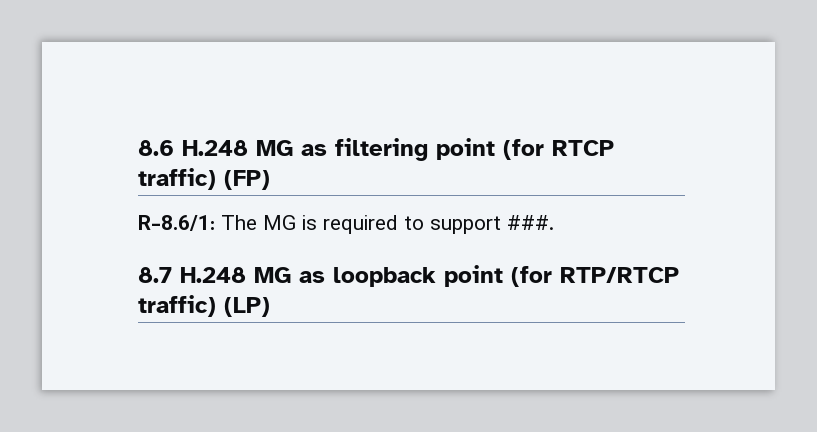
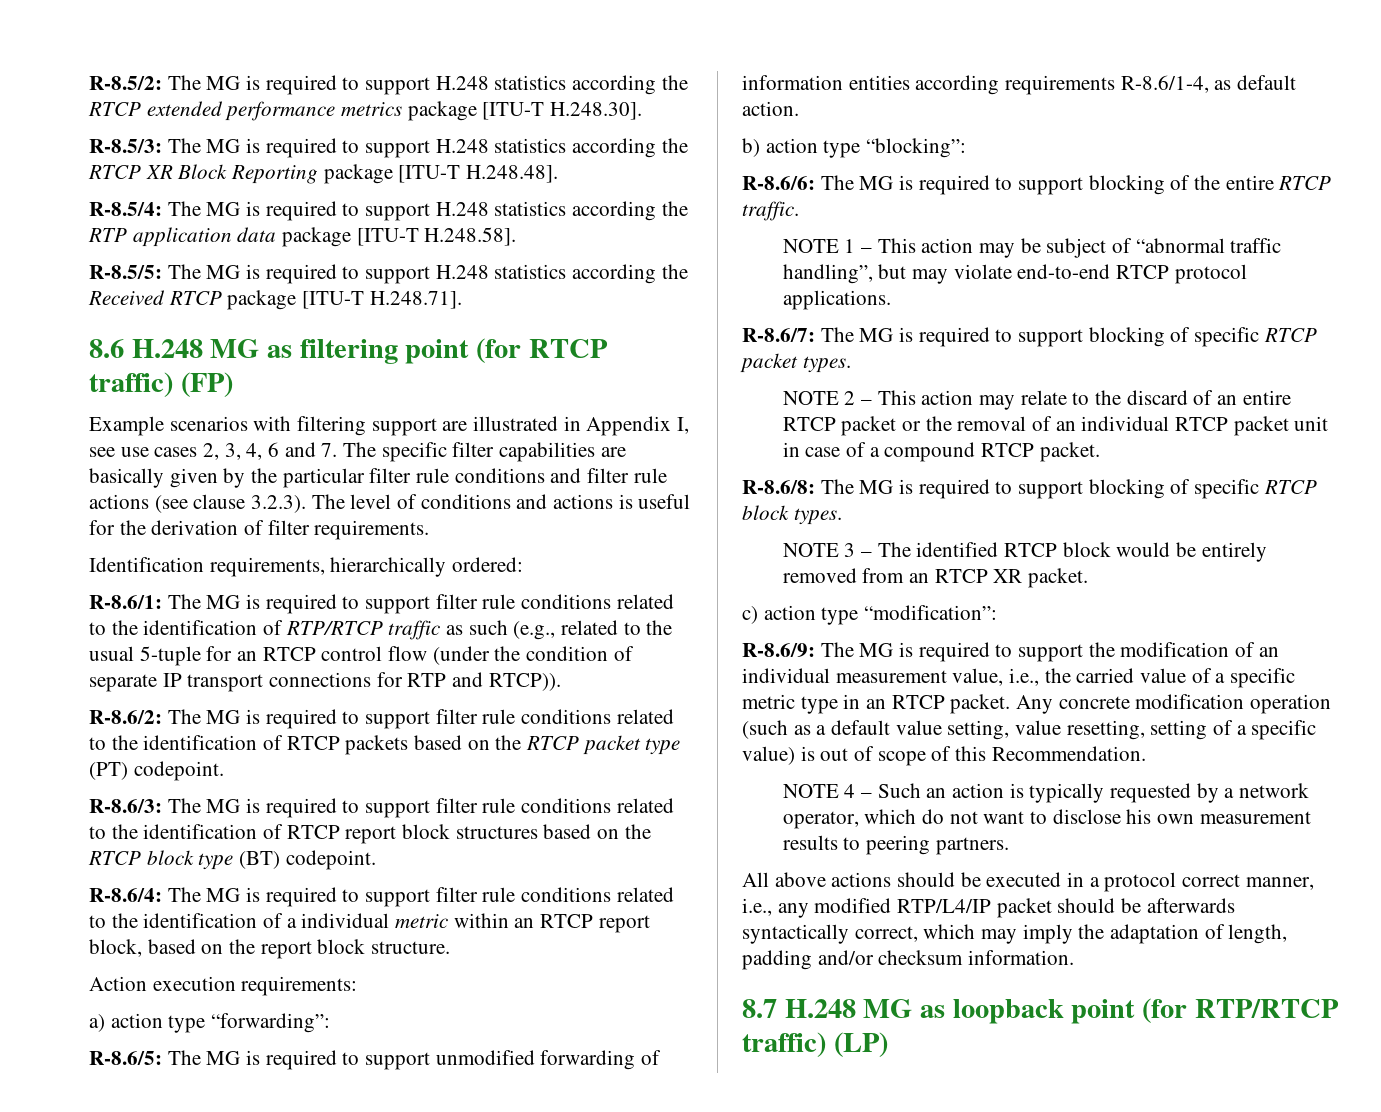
(138, 148) none -> [89,75,688,95] [88,101,643,121] [89,138,688,158] [88,164,559,184] [89,201,688,221] [88,227,517,247] [89,264,688,284] [88,290,462,310] R-8.5/2: The MG is required to support H.248 statistics according the RTCP extended performance metrics package [ITU-T H.248.30]. // R-8.5/3: The MG is required to support H.248 statistics according the RTCP XR Block Reporting package [ITU-T H.248.48]. // R-8.5/4: The MG is required to support H.248 statistics according the RTP application data package [ITU-T H.248.58]. // R-8.5/5: The MG is required to support H.248 statistics according the Received RTCP package [ITU-T H.248.71]. //
(270, 180) none -> [89,416,690,436] [89,442,626,462] [89,468,667,488] [89,494,691,513] [89,520,430,540] [89,557,524,577] // Example scenarios with filtering support are illustrated in Appendix I, see use cases 2, 3, 4, 6 and 7. The specific filter capabilities are basically given by the particular filter rule conditions and filter rule actions (see clause 3.2.3). The level of conditions and actions is useful for the derivation of filter requirements. // Identification requirements, hierarchically ordered:
[507,215,554,230] ###. -> [435,594,674,609] [89,620,673,640] [89,646,634,666] [89,672,561,692] [89,709,674,729] [89,735,681,755] [89,761,224,781] [89,798,674,818] [89,824,651,844] [88,850,376,870] [89,887,674,907] [89,913,650,933] [89,939,451,959] [89,976,358,996] [89,1013,331,1033] [89,1050,662,1070] [742,75,1297,95] [742,101,799,116] [742,138,967,158] [742,175,1332,195] [742,201,799,221] [782,238,1282,258] [782,264,1247,284] [782,290,891,310] [742,327,1317,347] [740,353,851,373] [782,390,1291,410] [782,416,1329,436] [782,442,1100,462] [742,479,1317,499] [742,505,842,525] [782,542,1267,562] [782,568,1089,588] [742,605,998,625] [742,642,1279,662] [742,668,1296,688] [742,694,1332,714] [742,720,1317,740] [742,746,1146,766] [782,783,1310,803] [782,809,1311,829] [782,835,1009,855] [742,872,1314,892] [742,898,1235,918] [742,924,1288,944] [742,950,1075,970] filter rule conditions related to the identification of RTP/RTCP traffic as such (e.g., related to the usual 5-tuple for an RTCP control flow (under the condition of separate IP transport connections for RTP and RTCP)). // R-8.6/2: The MG is required to support filter rule conditions related to the identification of RTCP packets based on the RTCP packet type (PT) codepoint. // R-8.6/3: The MG is required to support filter rule conditions related to the identification of RTCP report block structures based on the RTCP block type (BT) codepoint. // R-8.6/4: The MG is required to support filter rule conditions related to the identification of a individual metric within an RTCP report block, based on the report block structure. // Action execution requirements: // a) action type “forwarding”: // R-8.6/5: The MG is required to support unmodified forwarding of information entities according requirements R-8.6/1-4, as default action. // b) action type “blocking”: // R-8.6/6: The MG is required to support blocking of the entire RTCP traffic. // NOTE 1 – This action may be subject of “abnormal traffic handling”, but may violate end-to-end RTCP protocol applications. // R-8.6/7: The MG is required to support blocking of specific RTCP packet types. // NOTE 2 – This action may relate to the discard of an entire RTCP packet or the removal of an individual RTCP packet unit in case of a compound RTCP packet. // R-8.6/8: The MG is required to support blocking of specific RTCP block types. // NOTE 3 – The identified RTCP block would be entirely removed from an RTCP XR packet. // c) action type “modification”: // R-8.6/9: The MG is required to support the modification of an individual measurement value, i.e., the carried value of a specific metric type in an RTCP packet. Any concrete modification operation (such as a default value setting, value resetting, setting of a specific value) is out of scope of this Recommendation. // NOTE 4 – Such an action is typically requested by a network operator, which do not want to disclose his own measurement results to peering partners. // All above actions should be executed in a protocol correct manner, i.e., any modified RTP/L4/IP packet should be afterwards syntactically correct, which may imply the adaptation of length, padding and/or checksum information.

